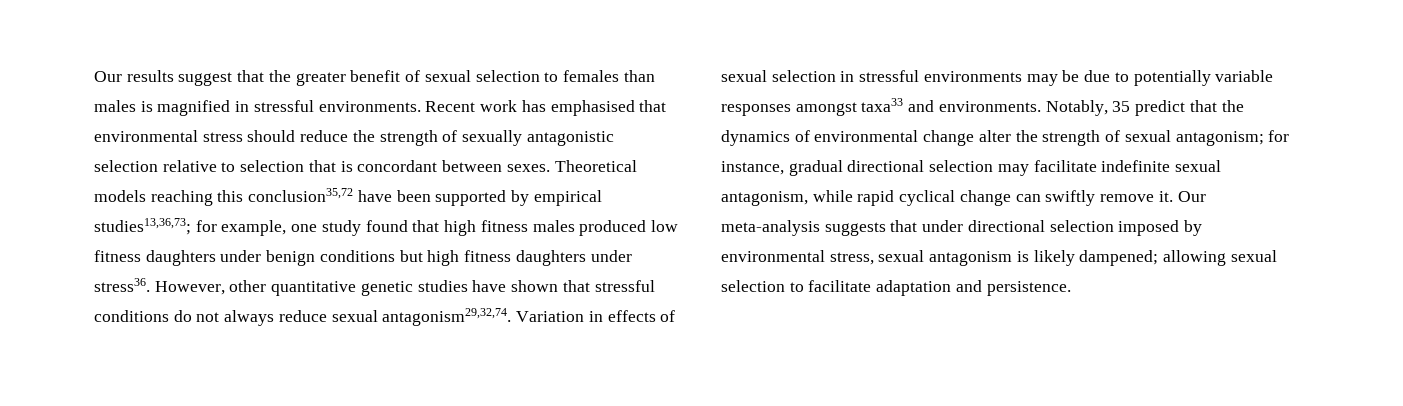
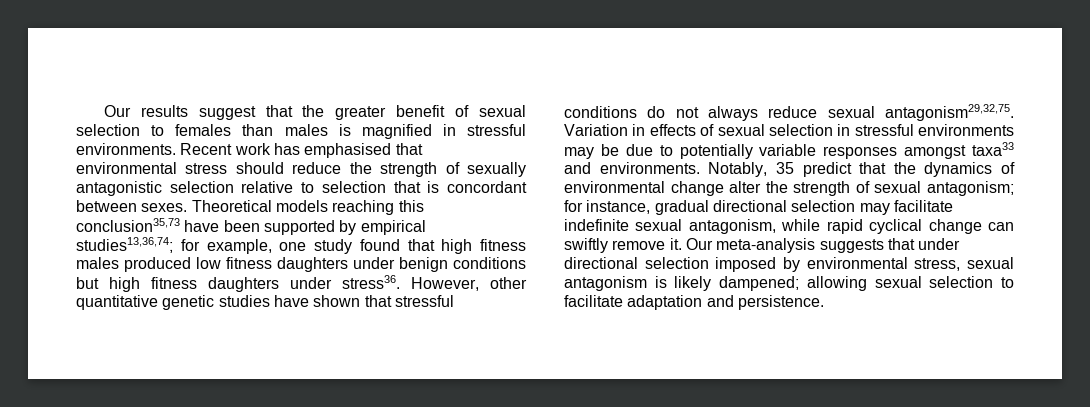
[248,188,354,202] conclusion35,72 -> [76,218,180,232] conclusion35,73
[94,218,191,235] studies13,36,73; -> [76,237,173,253] studies13,36,74;
[382,308,512,326] antagonism29,32,74. -> [885,104,1014,121] antagonism29,32,75.

